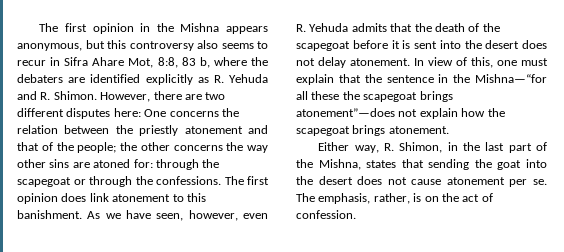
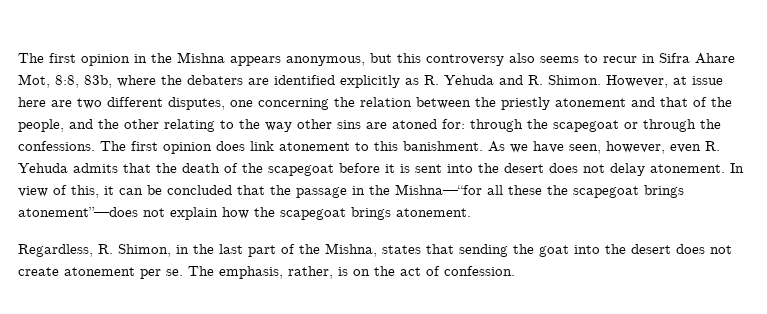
[181,57,210,68] 83 b, -> [84,75,112,88] 83b,
[153,91,226,100] [17,108,219,119] there are two different disputes here: One concerns -> [673,76,723,85] [18,97,329,110] at issue here are two different disputes, one concerning
[77,142,223,153] people; the other concerns -> [18,119,234,132] people, and the other relating to
[497,58,548,66] [296,74,434,85] one must explain that the sentence -> [104,185,347,198] it can be concluded that the passage
[318,142,379,153] Either way, -> [18,244,93,257] Regardless,
[411,179,442,185] cause -> [18,267,59,276] create

